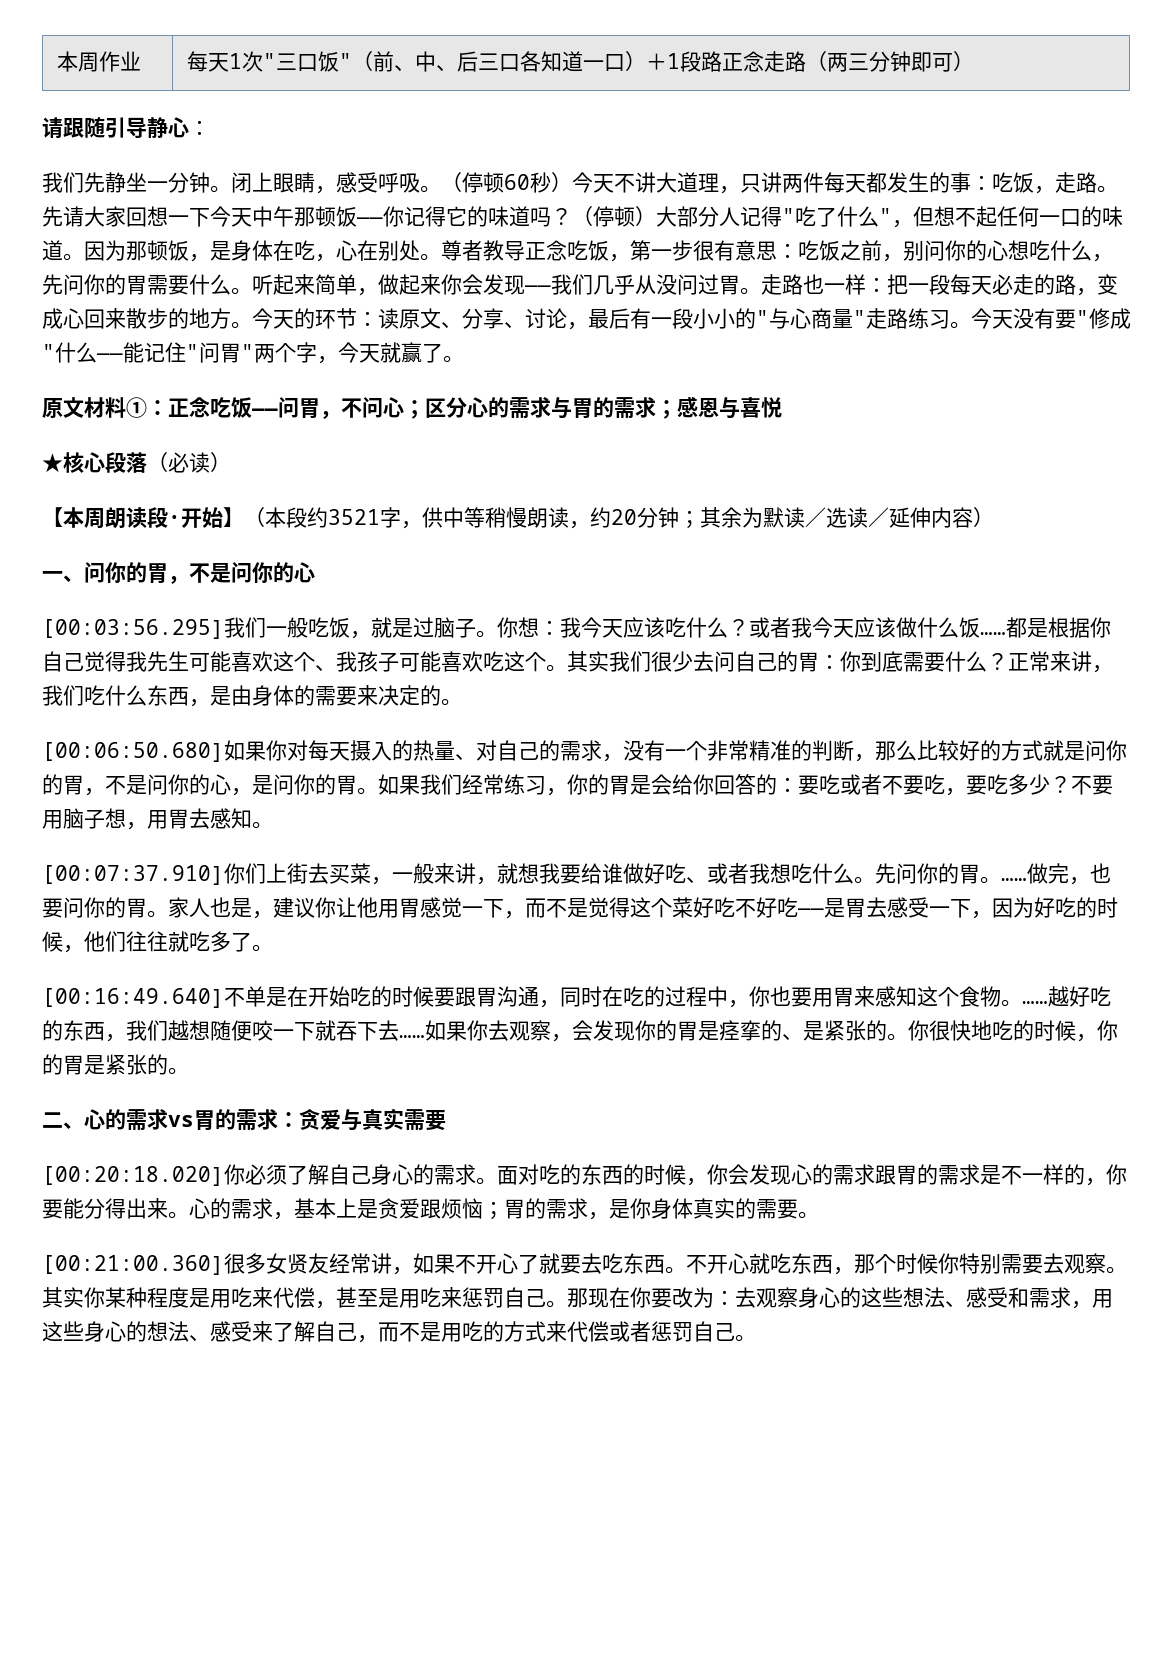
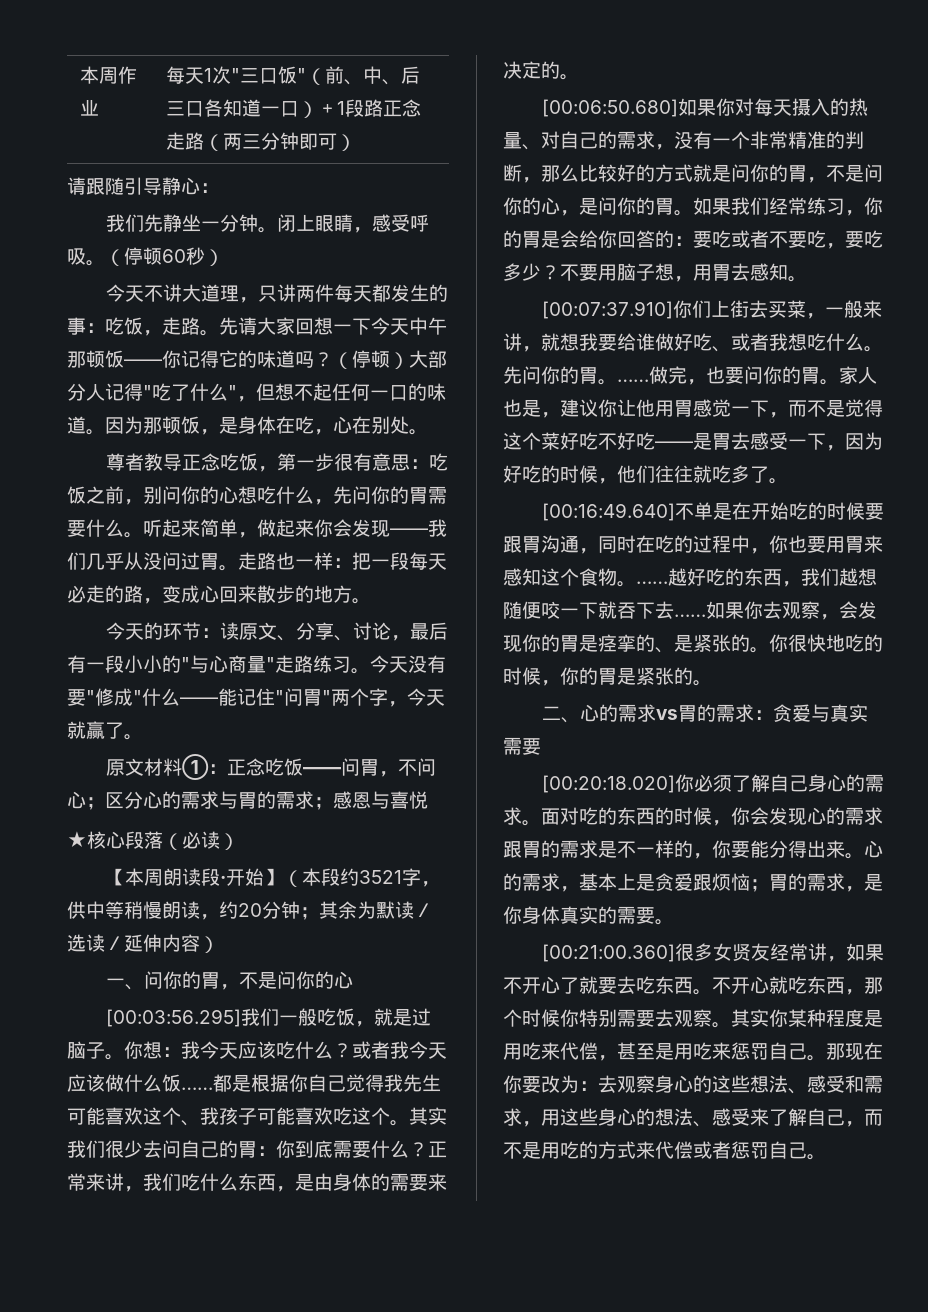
(572, 182) none -> (224, 257) //
(441, 257) none -> (428, 432) //
(252, 325) none -> (371, 601) //

